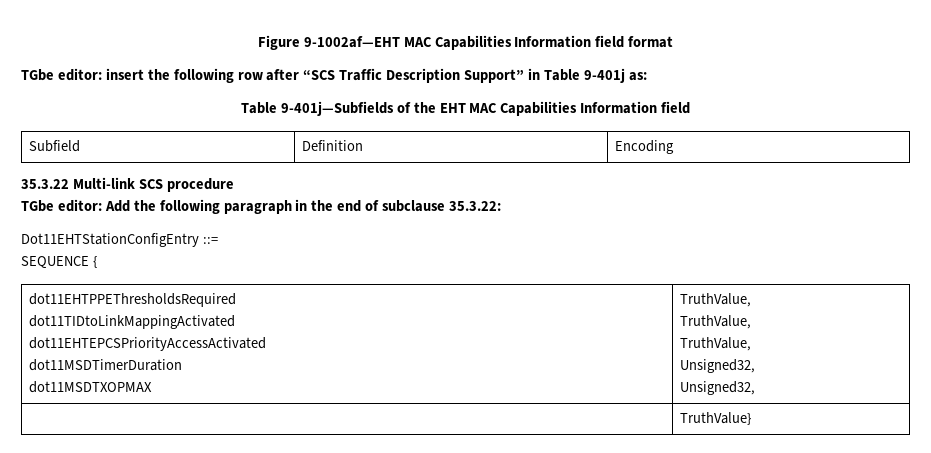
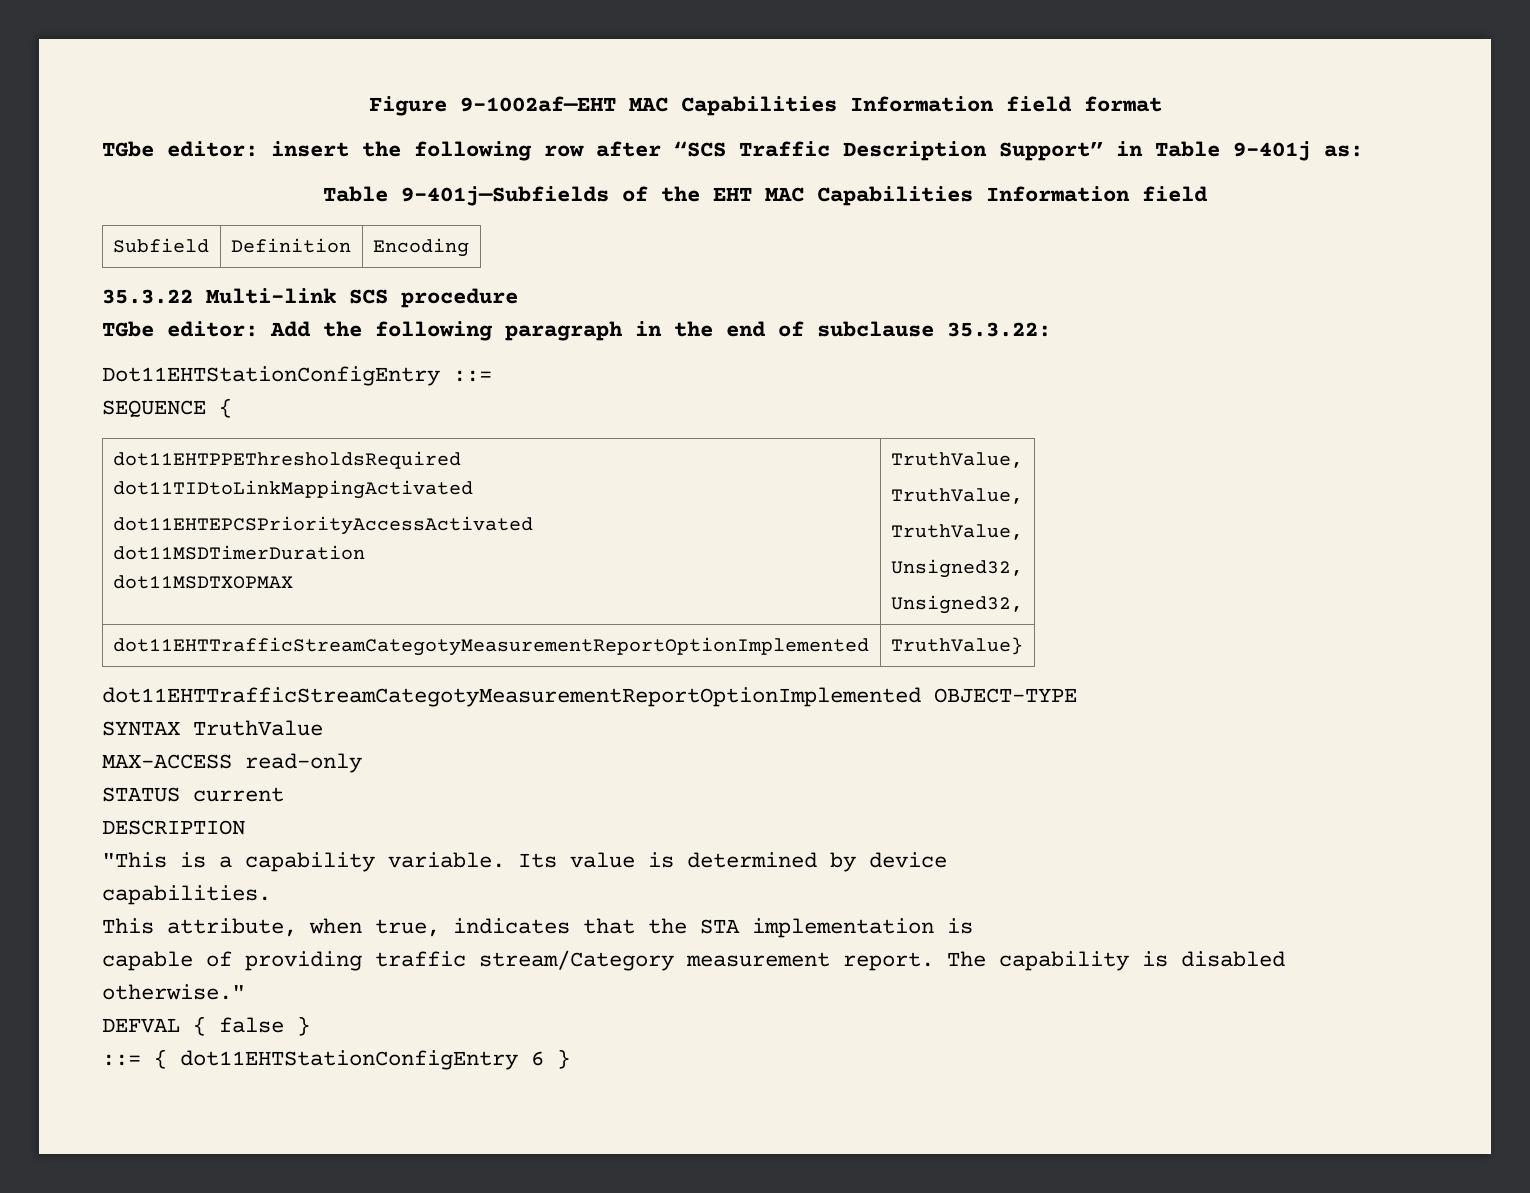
(755, 388) none -> [112,637,869,656] dot11EHTTrafficStreamCategotyMeasurementReportOptionImplemented
(751, 418) none -> [102,687,1077,707] [102,720,323,736] [102,753,362,773] [102,787,284,802] [102,820,245,835] [102,852,947,872] [102,885,271,905] [102,918,973,938] [102,950,1285,971] [102,984,245,1000] [102,1016,310,1036] [102,1049,570,1070] // dot11EHTTrafficStreamCategotyMeasurementReportOptionImplemented OBJECT-TYPE // SYNTAX TruthValue // MAX-ACCESS read-only // STATUS current // DESCRIPTION // "This is a capability variable. Its value is determined by device // capabilities. // This attribute, when true, indicates that the STA implementation is // capable of providing traffic stream/Category measurement report. The capability is disabled otherwise." // DEFVAL { false } // ::= { dot11EHTStationConfigEntry 6 }

